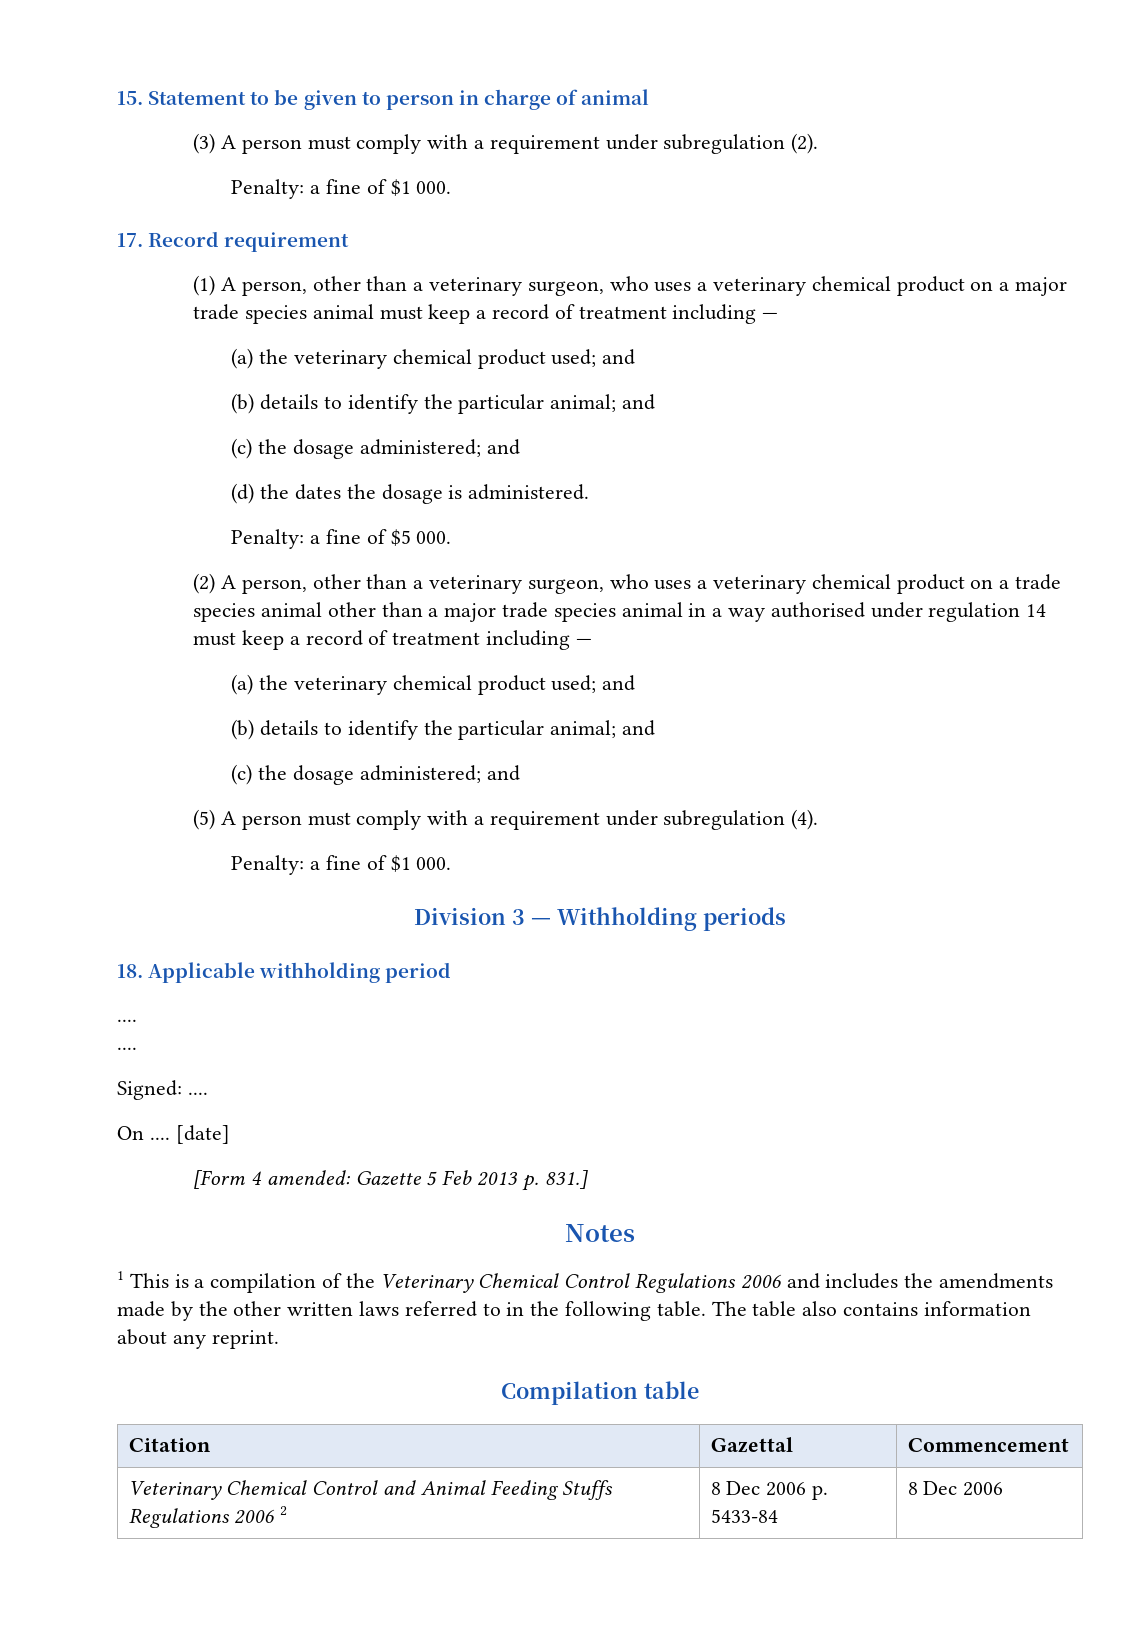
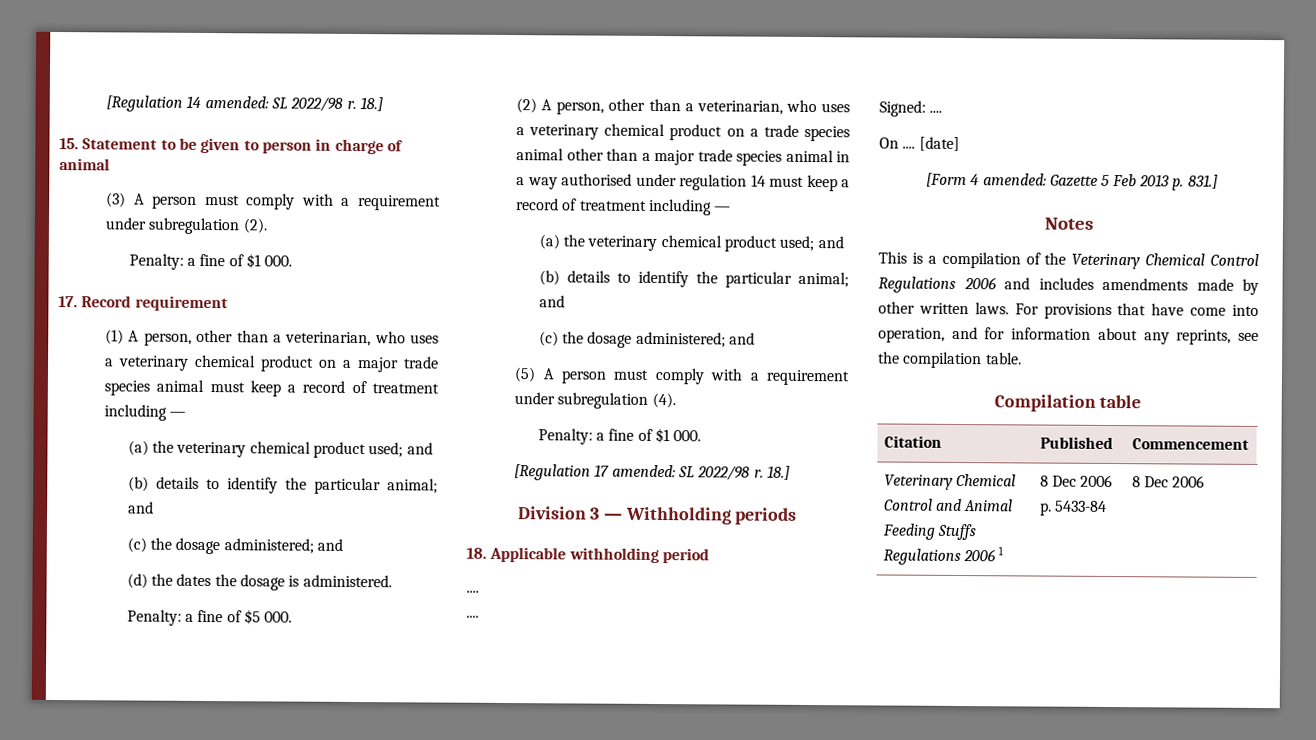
(117, 98) none -> [106,95,383,112] [Regulation 14 amended: SL 2022/98 r. 18.] //
[429,277,604,296] veterinary surgeon, -> [285,331,372,347] veterinarian,
[429,575,604,594] veterinary surgeon, -> [696,100,783,115] veterinarian,
(452, 863) none -> [514,464,790,481] // [Regulation 17 amended: SL 2022/98 r. 18.]
[117,1271,124,1280] 1 -> (1094, 223) none
[904,1273,934,1288] the -> (1094, 283) none
[198,1301,228,1316] the -> (1259, 286) none
[359,1301,1031,1321] [117,1329,279,1349] laws referred to in the following table. The table also contains information about any reprint. -> [974,302,1259,320] [878,326,1259,345] [878,351,1022,369] laws. For provisions that have come into operation, and for information about any reprints, see the compilation table.
[710,1437,793,1453] Gazettal -> [1039,436,1113,450] Published
[280,1506,288,1516] 2 -> [998,546,1005,556] 1

